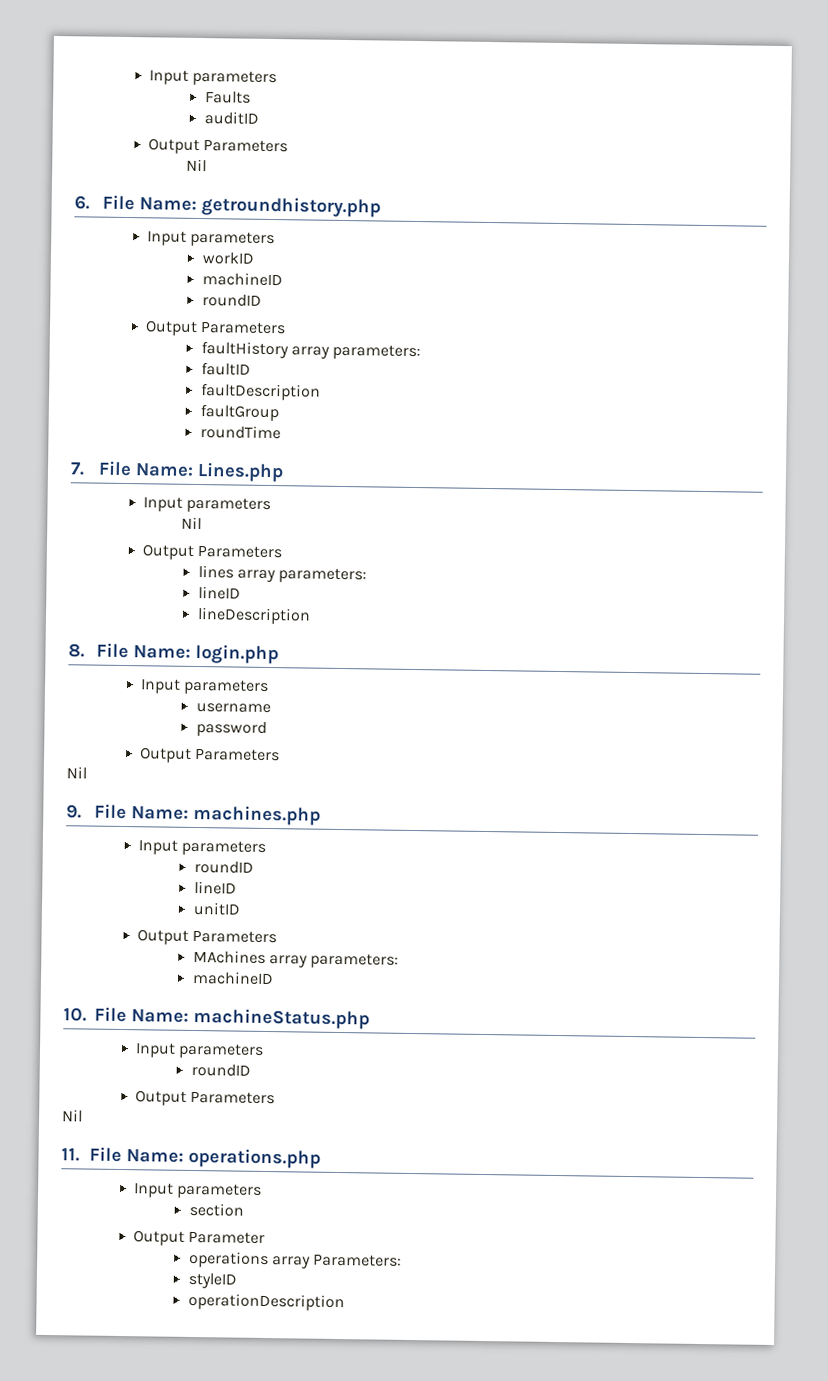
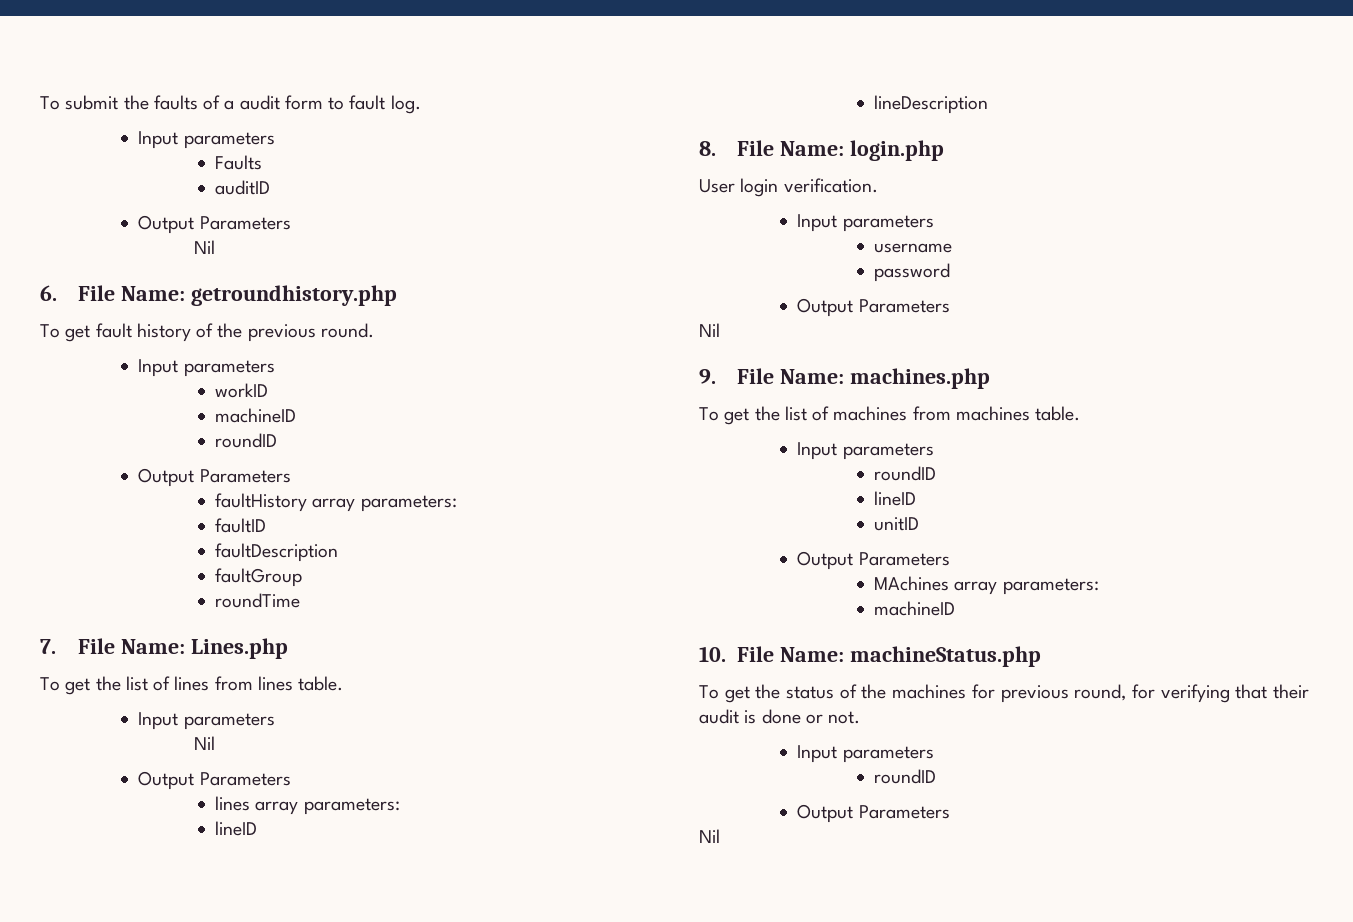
(149, 77) none -> [40,95,421,114] To submit the faults of a audit form to fault log. //
(381, 207) none -> [40,323,374,342] // To get fault history of the previous round.
(284, 472) none -> [40,676,344,695] // To get the list of lines from lines table.
(279, 654) none -> [699,178,878,197] // User login verification.
(321, 815) none -> [699,406,1081,425] // To get the list of machines from machines table.
(370, 1018) none -> [699,684,1309,703] [699,709,861,724] // To get the status of the machines for previous round, for verifying that their audit is done or not.
[61,1146,321,1169] [133,1182,263,1199] [188,1202,244,1217] [133,1230,266,1246] [188,1250,403,1269] [187,1272,237,1289] [187,1292,345,1312] // 11. File Name: operations.php // Input parameters // section // Output Parameter // operations array Parameters: // styleID // operationDescription -> (720, 836) none

